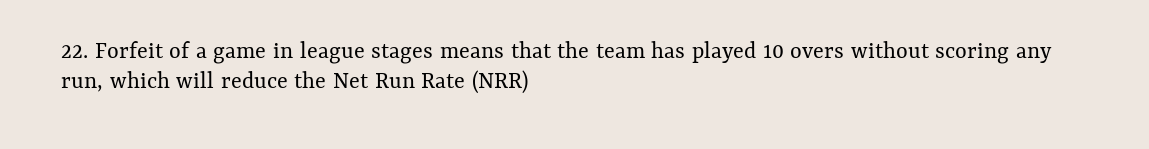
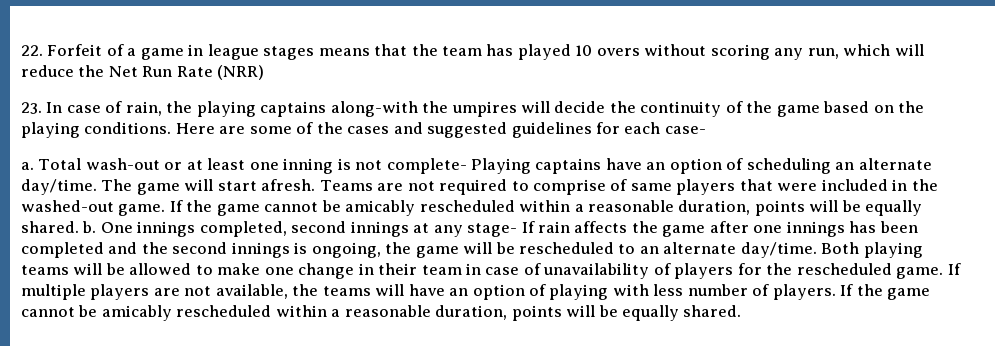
(528, 82) none -> [21,101,925,117] [21,122,706,138] [21,158,932,174] [21,179,938,195] [21,200,923,216] [21,221,918,237] [21,242,923,258] [21,263,961,279] [21,284,931,300] [21,305,742,321] // 23. In case of rain, the playing captains along-with the umpires will decide the continuity of the game based on the playing conditions. Here are some of the cases and suggested guidelines for each case- // a. Total wash-out or at least one inning is not complete- Playing captains have an option of scheduling an alternate day/time. The game will start afresh. Teams are not required to comprise of same players that were included in the washed-out game. If the game cannot be amicably rescheduled within a reasonable duration, points will be equally shared. b. One innings completed, second innings at any stage- If rain affects the game after one innings has been completed and the second innings is ongoing, the game will be rescheduled to an alternate day/time. Both playing teams will be allowed to make one change in their team in case of unavailability of players for the rescheduled game. If multiple players are not available, the teams will have an option of playing with less number of players. If the game cannot be amicably rescheduled within a reasonable duration, points will be equally shared.

